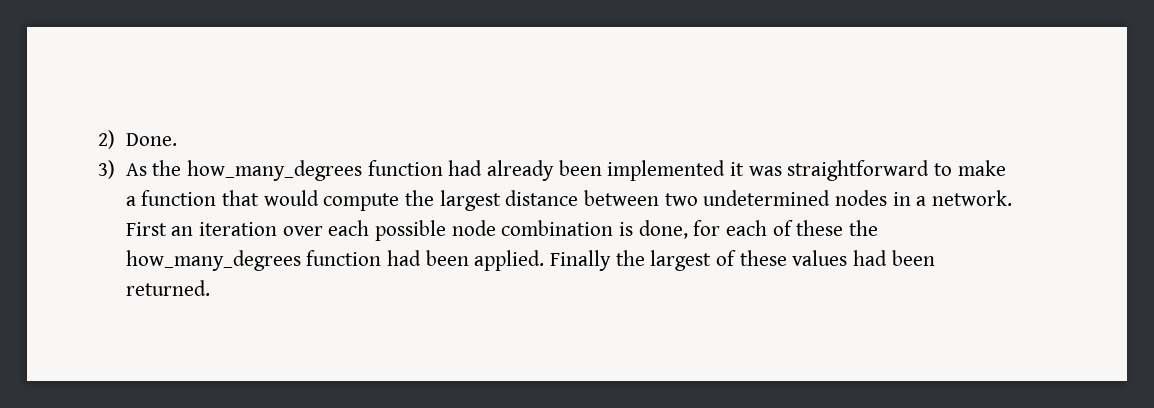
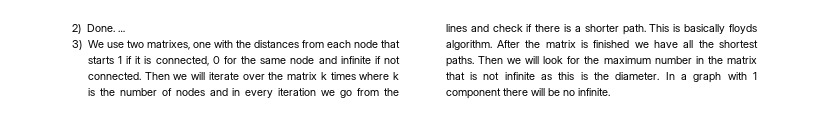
(177, 139) none -> [117,30,125,32] …
[125,160,1006,181] [125,190,1012,211] [125,220,878,241] [125,250,935,271] [125,280,210,296] As the how_many_degrees function had already been implemented it was straightforward to make a function that would compute the largest distance between two undetermined nodes in a network. First an iteration over each possible node combination is done, for each of these the how_many_degrees function had been applied. Finally the largest of these values had been returned. -> [87,40,400,50] [87,56,400,66] [87,72,399,80] [87,88,400,98] [445,24,757,35] [445,40,758,50] [445,56,757,67] [445,72,758,83] [445,88,610,99] We use two matrixes, one with the distances from each node that starts 1 if it is connected, 0 for the same node and infinite if not connected. Then we will iterate over the matrix k times where k is the number of nodes and in every iteration we go from the lines and check if there is a shorter path. This is basically floyds algorithm. After the matrix is finished we have all the shortest paths. Then we will look for the maximum number in the matrix that is not infinite as this is the diameter. In a graph with 1 component there will be no infinite.

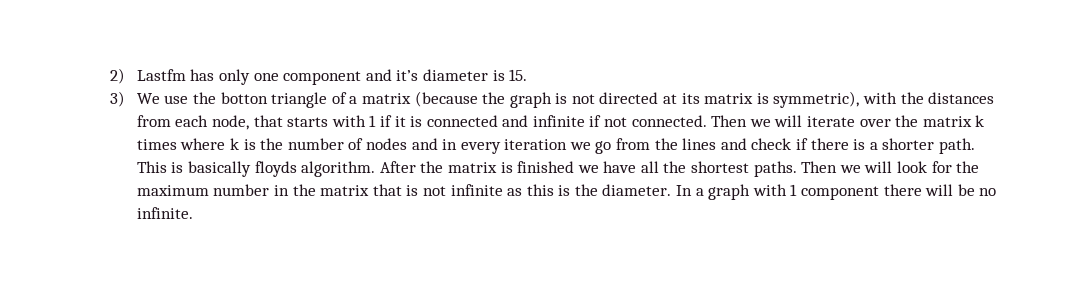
[86,24,125,32] [72,40,211,50] Done. … // 3) We use two matrixes, one -> [136,69,528,85] [110,91,860,108] Lastfm has only one component and it’s diameter is 15. // 3) We use the botton triangle of a matrix (because the graph is not directed at its matrix is symmetric),
[353,40,378,48] node -> [211,115,249,130] node,
(114, 60) none -> [331,115,366,127] with
[155,56,315,66] connected, 0 for the same node -> [426,115,498,127] connected

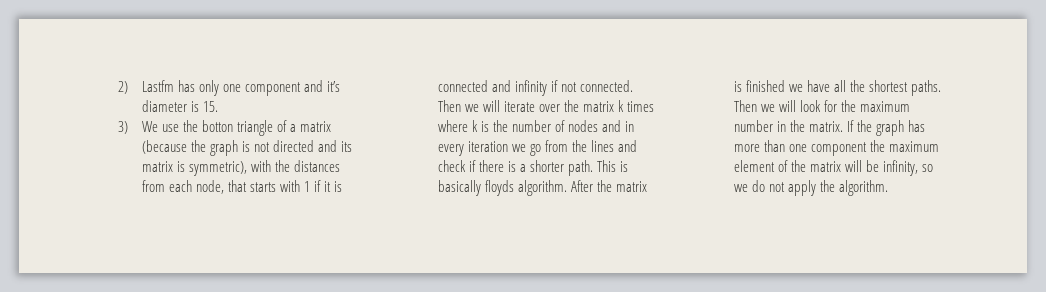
[663,94,678,104] at -> [317,140,337,152] and
[532,115,585,127] infinite -> [514,80,547,96] infinity
[320,184,997,200] [136,207,193,219] matrix that is not infinite as this is the diameter. In a graph with 1 component there will be no infinite. -> [808,120,926,136] [733,140,939,156] [733,160,934,176] [733,180,888,196] matrix. If the graph has more than one component the maximum element of the matrix will be infinity, so we do not apply the algorithm.

